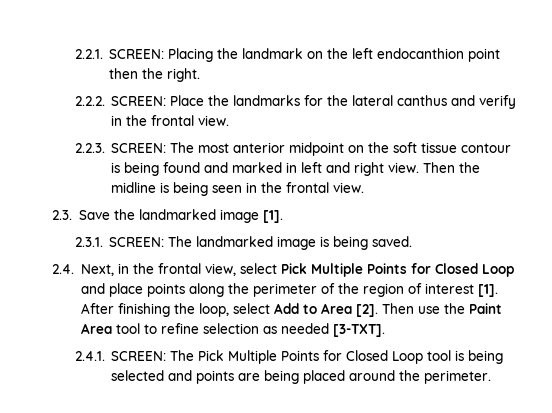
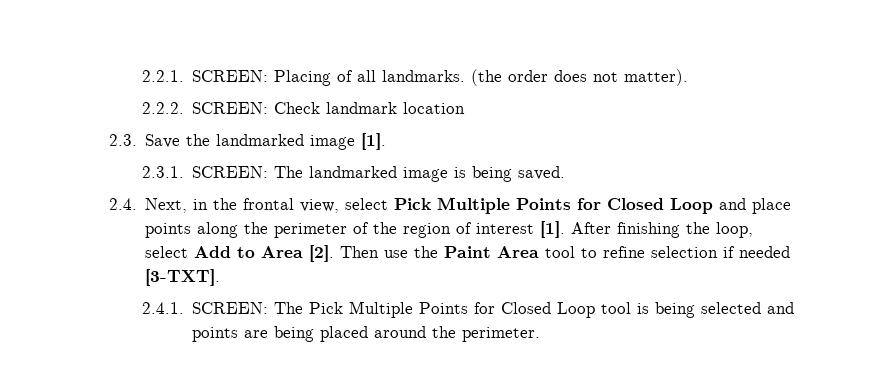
[217,48,501,62] [109,68,201,82] [74,95,517,109] [111,115,230,126] [74,142,512,156] [111,162,481,176] [111,182,365,196] the landmark on the left endocanthion point then the right. // 2.2.2. SCREEN: Place the landmarks for the lateral canthus and verify in the frontal view. // 2.2.3. SCREEN: The most anterior midpoint on the soft tissue contour is being found and marked in left and right view. Then the midline is being seen in the frontal view. -> [337,69,689,86] [141,102,466,114] of all landmarks. (the order does not matter). // 2.2.2. SCREEN: Check landmark location
[262,326,277,334] as -> [723,246,736,258] if

